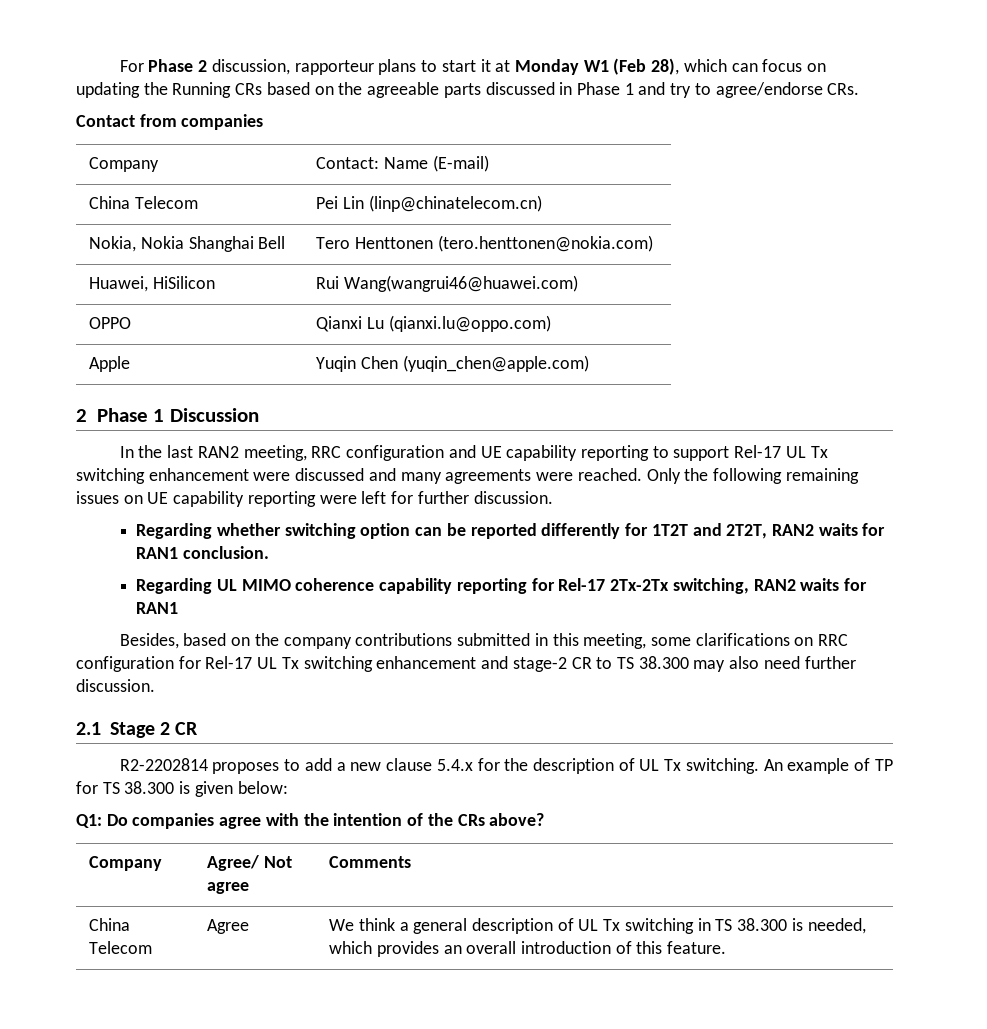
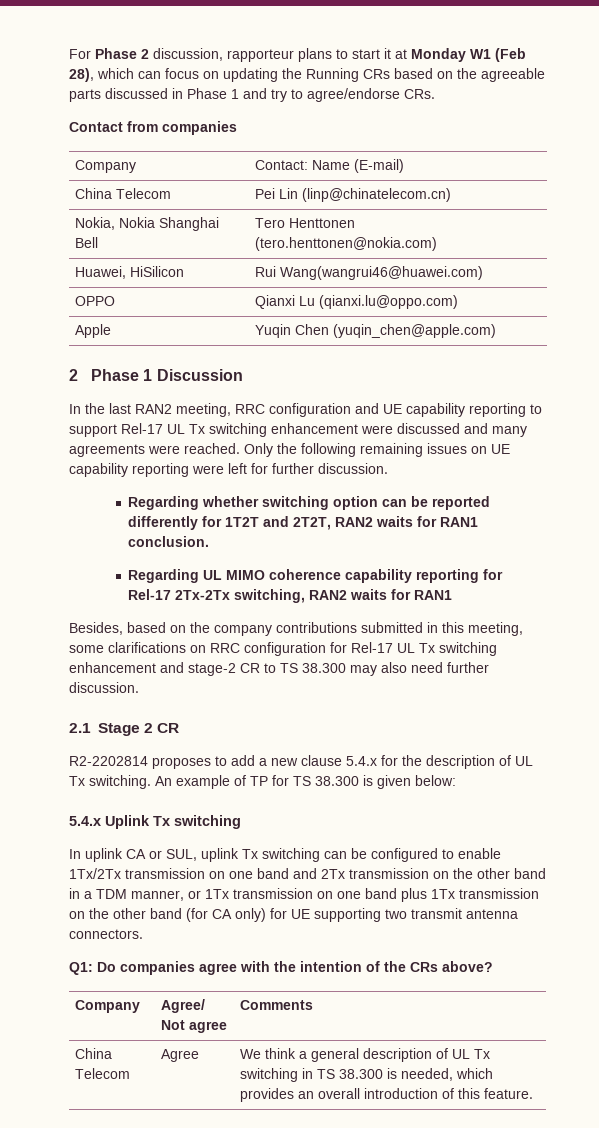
(288, 787) none -> [69,815,241,829] [69,848,501,862] [69,868,546,879] [69,888,539,902] [69,908,518,922] [69,929,143,939] // 5.4.x Uplink Tx switching // In uplink CA or SUL, uplink Tx switching can be configured to enable 1Tx/2Tx transmission on one band and 2Tx transmission on the other band in a TDM manner, or 1Tx transmission on one band plus 1Tx transmission on the other band (for CA only) for UE supporting two transmit antenna connectors.

